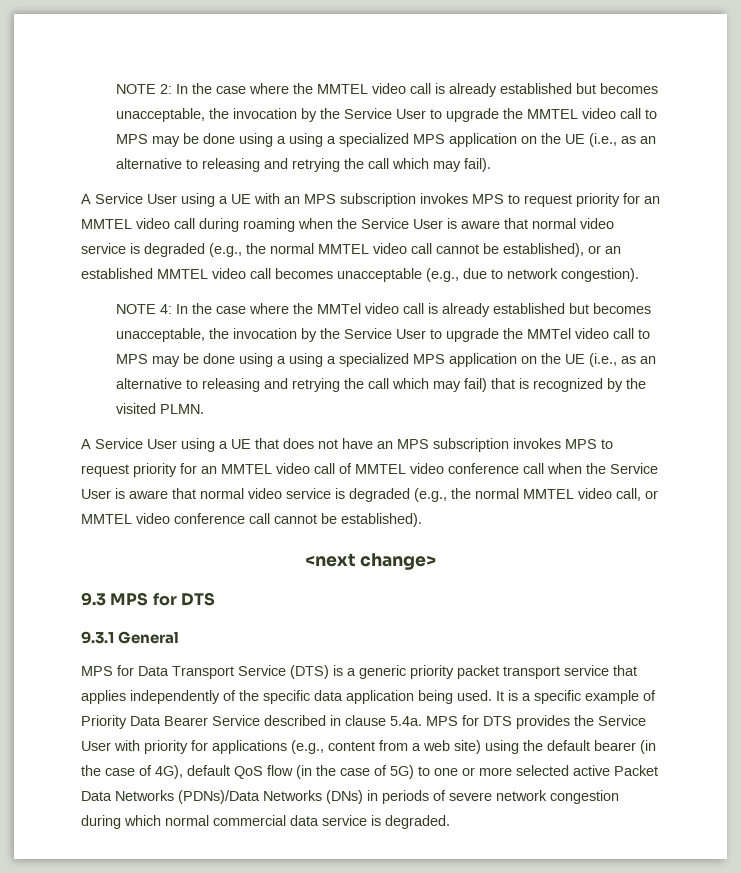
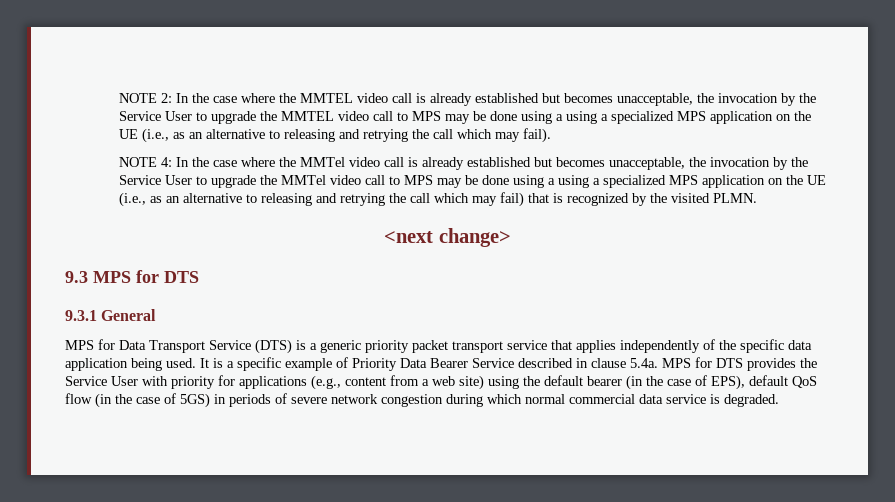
[81,193,660,207] [81,218,614,232] [81,243,621,257] [81,268,639,282] // A Service User using a UE with an MPS subscription invokes MPS to request priority for an MMTEL video call during roaming when the Service User is aware that normal video service is degraded (e.g., the normal MMTEL video call cannot be established), or an established MMTEL video call becomes unacceptable (e.g., due to network congestion). -> (552, 135) none
[81,438,613,452] [81,463,658,477] [81,488,658,502] [81,513,422,527] // A Service User using a UE that does not have an MPS subscription invokes MPS to request priority for an MMTEL video call of MMTEL video conference call when the Service User is aware that normal video service is degraded (e.g., the normal MMTEL video call, or MMTEL video conference call cannot be established). -> (758, 198) none
[155,765,183,779] 4G), -> [711,375,745,390] EPS),
[390,765,658,779] [81,790,363,804] 5G) to one or more selected active Packet Data Networks (PDNs)/Data Networks (DNs) -> [180,393,210,408] 5GS)

